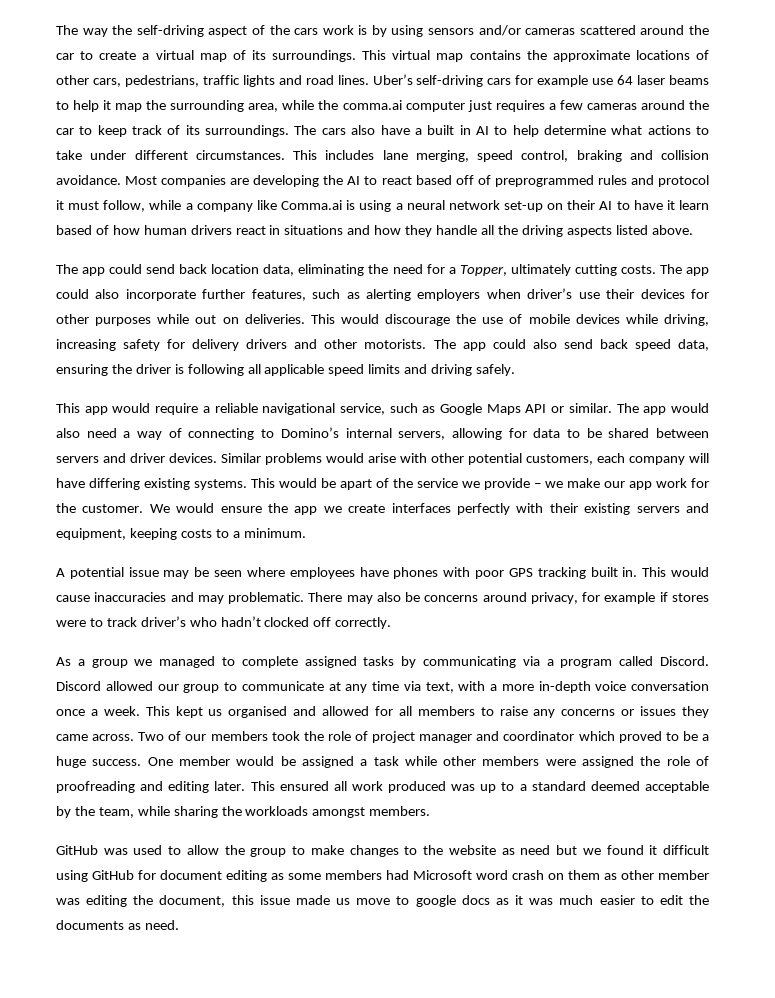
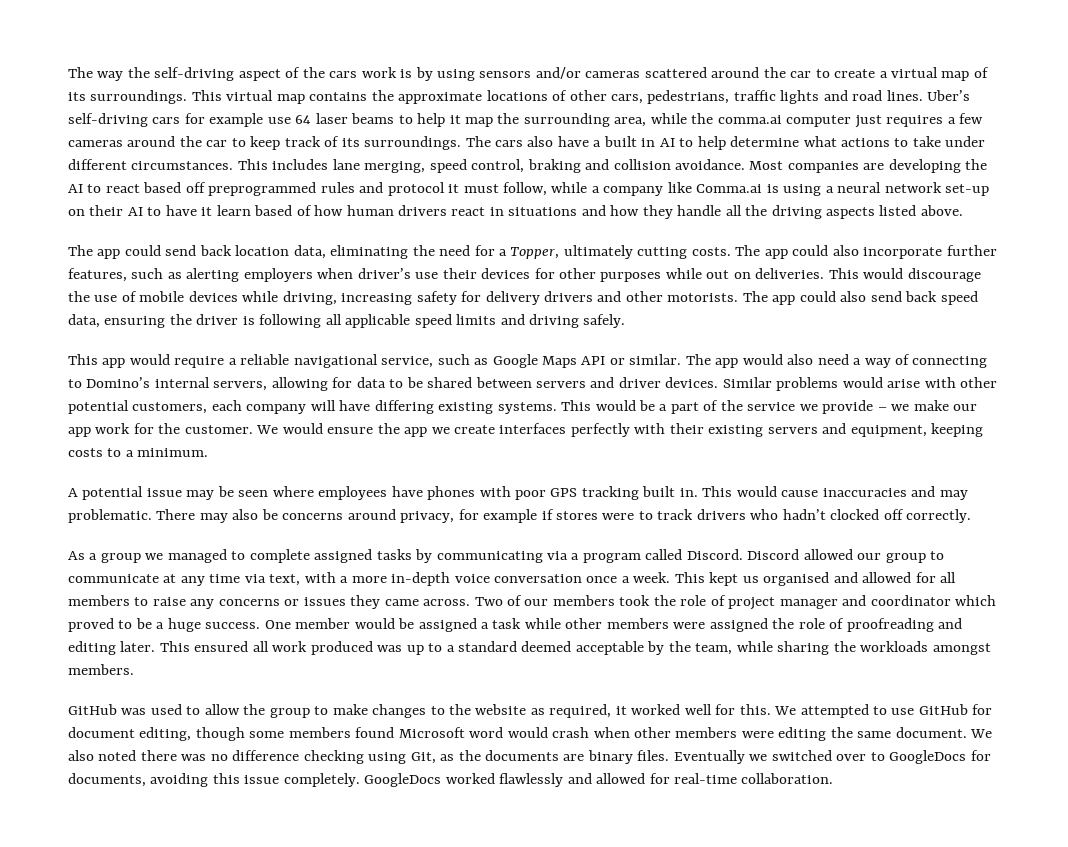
[477,175,491,185] of -> (206, 187) none
[340,479,372,490] apart -> [659,402,699,414] a part
[140,616,186,627] driver’s -> [696,509,746,520] drivers
[520,845,709,855] [56,870,88,882] need but we found it difficult using -> [549,704,915,718] required, it worked well for this. We attempted to use
[226,870,284,882] editing as -> [139,727,245,741] editing, though
[386,870,409,880] had -> [355,727,395,738] found
[512,870,709,880] [56,895,709,907] [56,920,179,930] crash on them as other member was editing the document, this issue made us move to google docs as it was much easier to edit the documents as need. -> [507,727,993,741] [68,750,991,764] [68,773,834,787] would crash when other members were editing the same document. We also noted there was no difference checking using Git, as the documents are binary files. Eventually we switched over to GoogleDocs for documents, avoiding this issue completely. GoogleDocs worked flawlessly and allowed for real-time collaboration.

